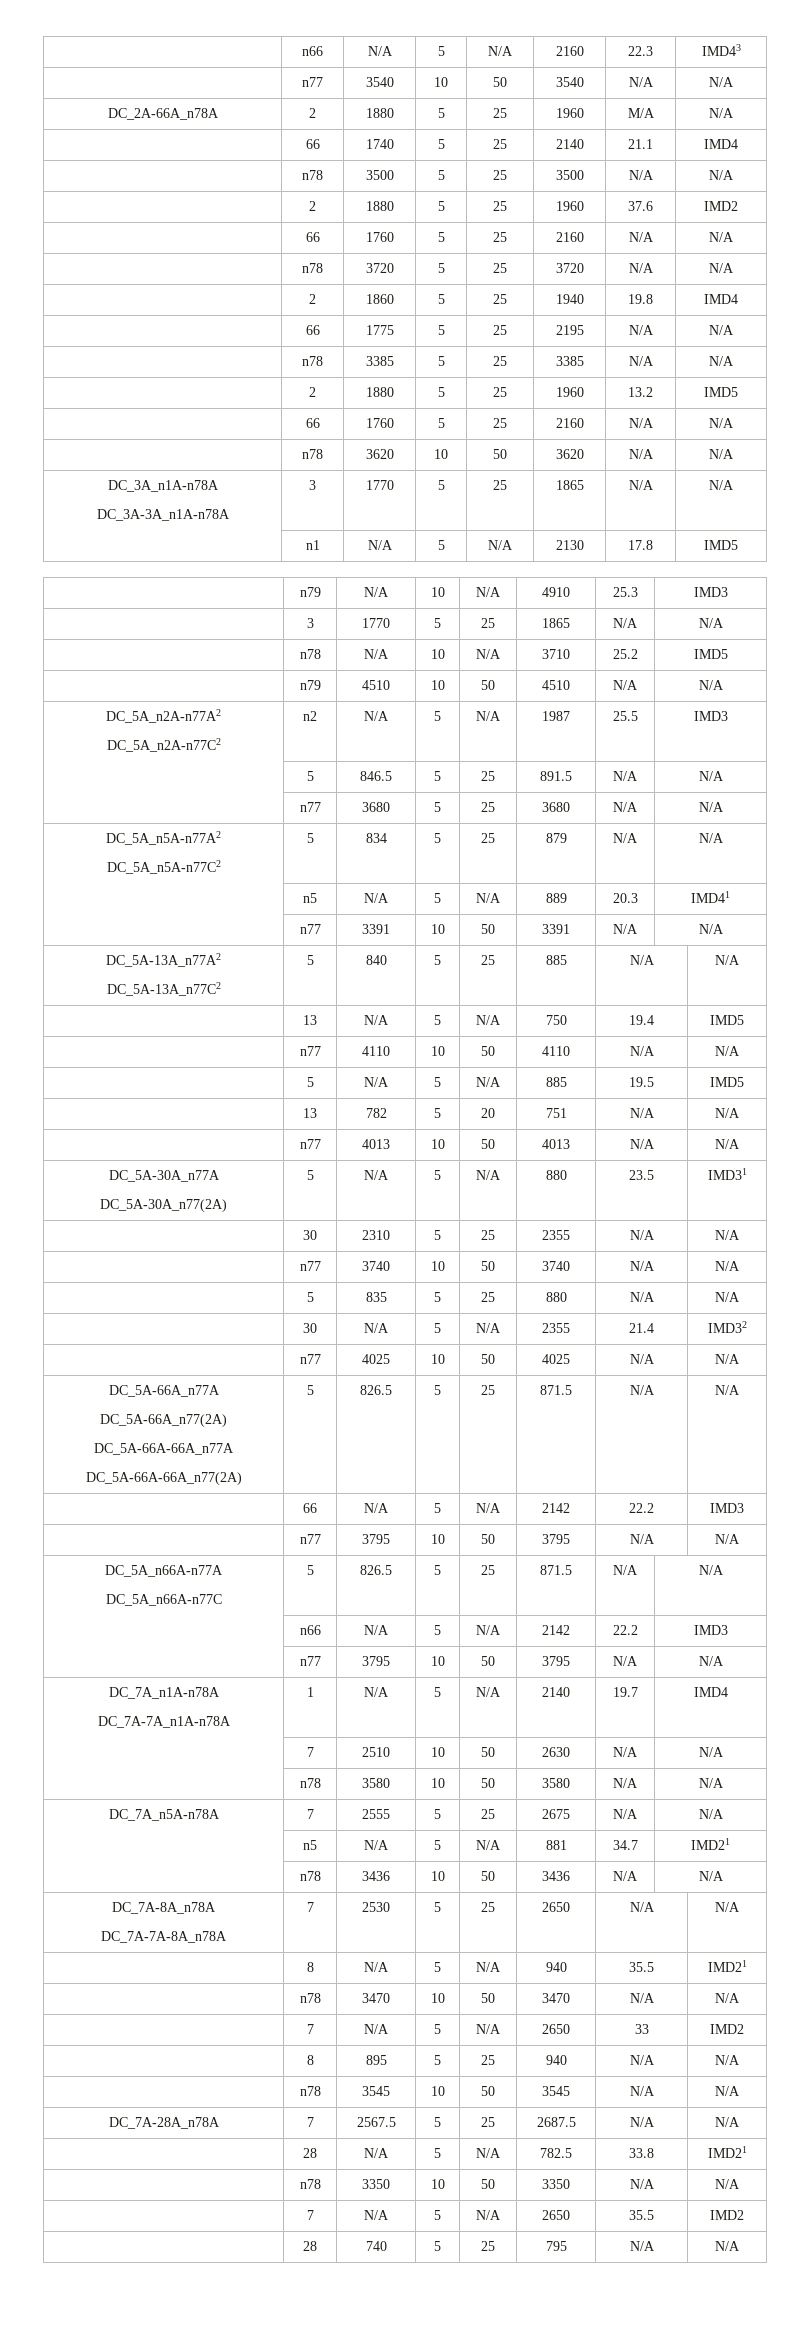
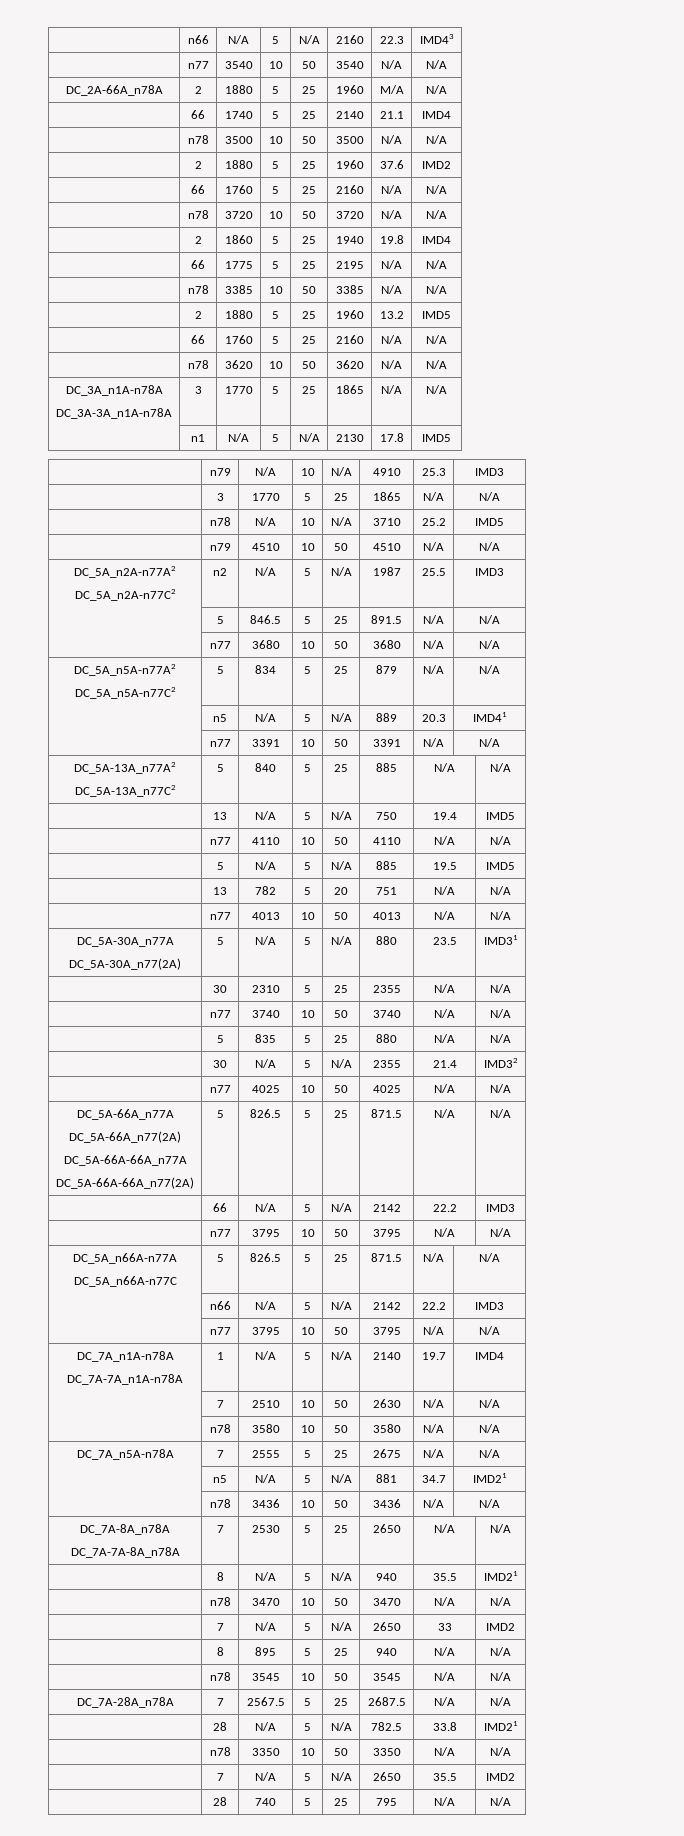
[437,170,445,180] [493,170,507,180] 5 | 25 -> [268,136,283,144] [302,136,316,144] 10 | 50
[437,263,445,273] [493,263,507,273] 5 | 25 -> [268,211,283,219] [302,211,316,219] 10 | 50
[437,356,445,366] [493,356,507,366] 5 | 25 -> [268,286,283,294] [302,286,316,294] 10 | 50
[434,802,441,812] [481,802,495,812] 5 | 25 -> [300,641,315,649] [334,641,348,649] 10 | 50

